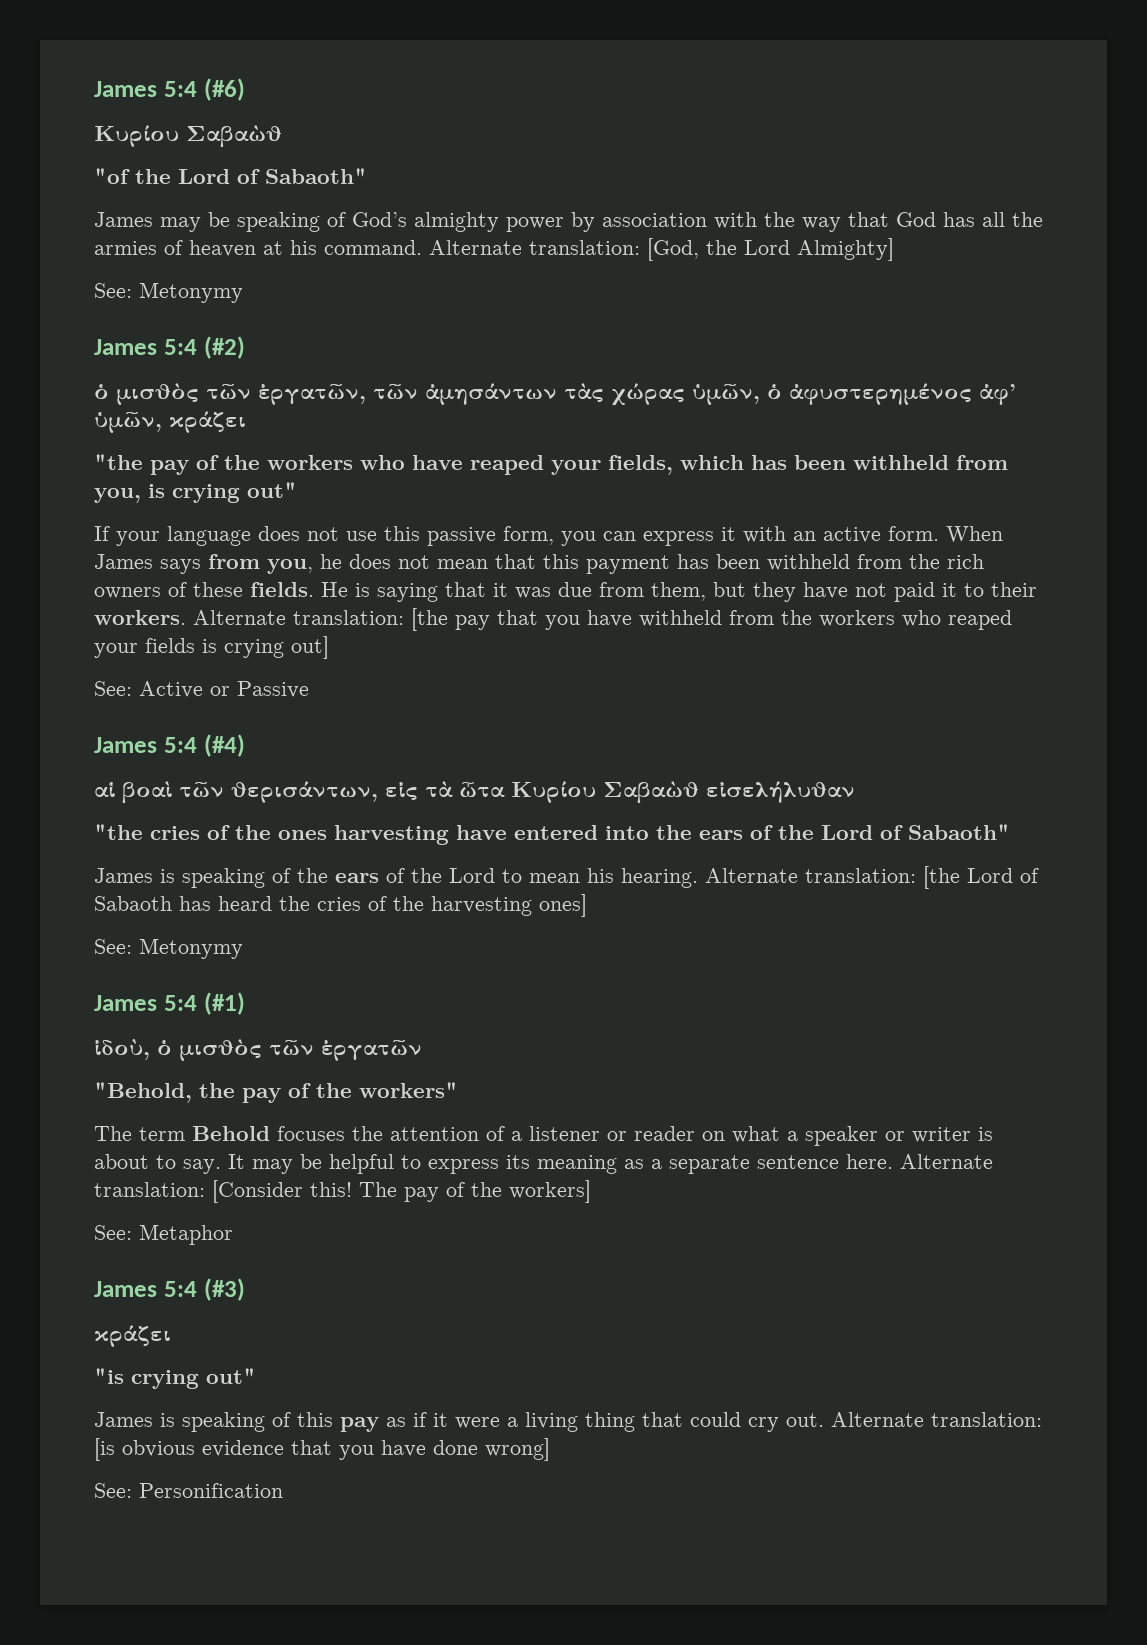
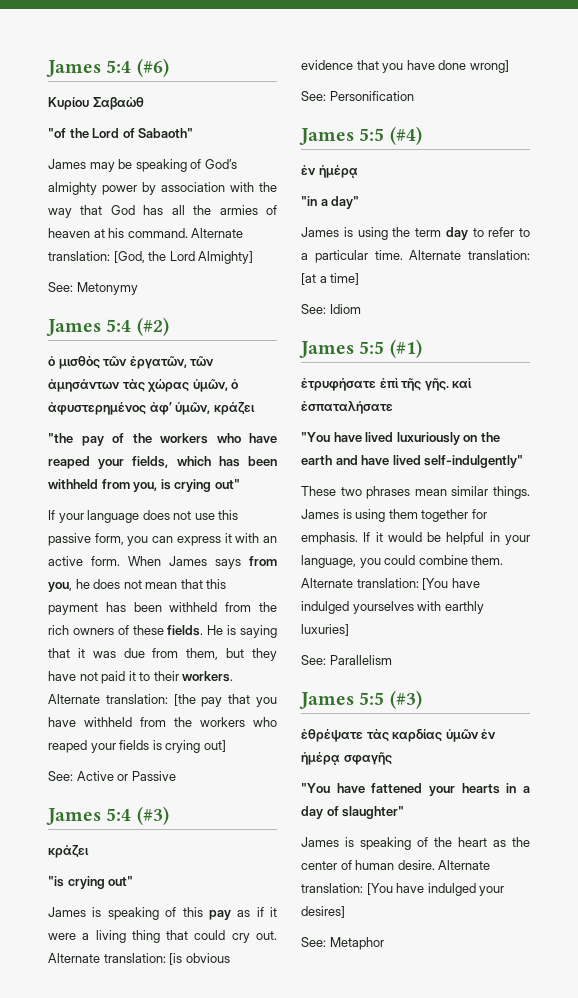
[94,734,245,757] [94,781,855,804] [94,824,1010,845] [94,866,1039,889] [94,894,587,917] [94,938,243,959] [94,992,245,1015] [94,1039,422,1061] [94,1082,458,1103] [94,1126,993,1146] [94,1154,993,1174] [94,1180,591,1203] [94,1224,233,1245] // James 5:4 (#4) // αἱ βοαὶ τῶν θερισάντων, εἰς τὰ ὦτα Κυρίου Σαβαὼθ εἰσελήλυθαν // "the cries of the ones harvesting have entered into the ears of the Lord of Sabaoth" // James is speaking of the ears of the Lord to mean his hearing. Alternate translation: [the Lord of Sabaoth has heard the cries of the harvesting ones] // See: Metonymy // James 5:4 (#1) // ἰδοὺ, ὁ μισθὸς τῶν ἐργατῶν // "Behold, the pay of the workers" // The term Behold focuses the attention of a listener or reader on what a speaker or writer is about to say. It may be helpful to express its meaning as a separate sentence here. Alternate translation: [Consider this! The pay of the workers] // See: Metaphor -> (176, 776) none
(283, 1490) none -> [299,126,422,145] [301,165,358,178] [301,196,360,209] [301,227,530,240] [301,250,530,263] [301,273,360,285] [301,304,361,314] [299,339,422,358] [301,378,473,391] [301,401,393,414] [301,432,500,445] [301,455,524,468] [301,486,530,499] [301,509,487,522] [301,532,530,545] [301,555,504,568] [301,578,480,590] [301,601,484,614] [301,624,349,636] [301,655,392,665] [299,690,422,709] [301,729,497,742] [301,752,392,765] [301,783,530,796] [301,806,405,819] [301,837,530,850] [301,860,491,870] [301,883,505,896] [301,906,345,918] [301,937,384,950] // James 5:5 (#4) // ἐν ἡμέρᾳ // "in a day" // James is using the term day to refer to a particular time. Alternate translation: [at a time] // See: Idiom // James 5:5 (#1) // ἐτρυφήσατε ἐπὶ τῆς γῆς. καὶ ἐσπαταλήσατε // "You have lived luxuriously on the earth and have lived self-indulgently" // These two phrases mean similar things. James is using them together for emphasis. If it would be helpful in your language, you could combine them. Alternate translation: [You have indulged yourselves with earthly luxuries] // See: Parallelism // James 5:5 (#3) // ἐθρέψατε τὰς καρδίας ὑμῶν ἐν ἡμέρᾳ σφαγῆς // "You have fattened your hearts in a day of slaughter" // James is speaking of the heart as the center of human desire. Alternate translation: [You have indulged your desires] // See: Metaphor

